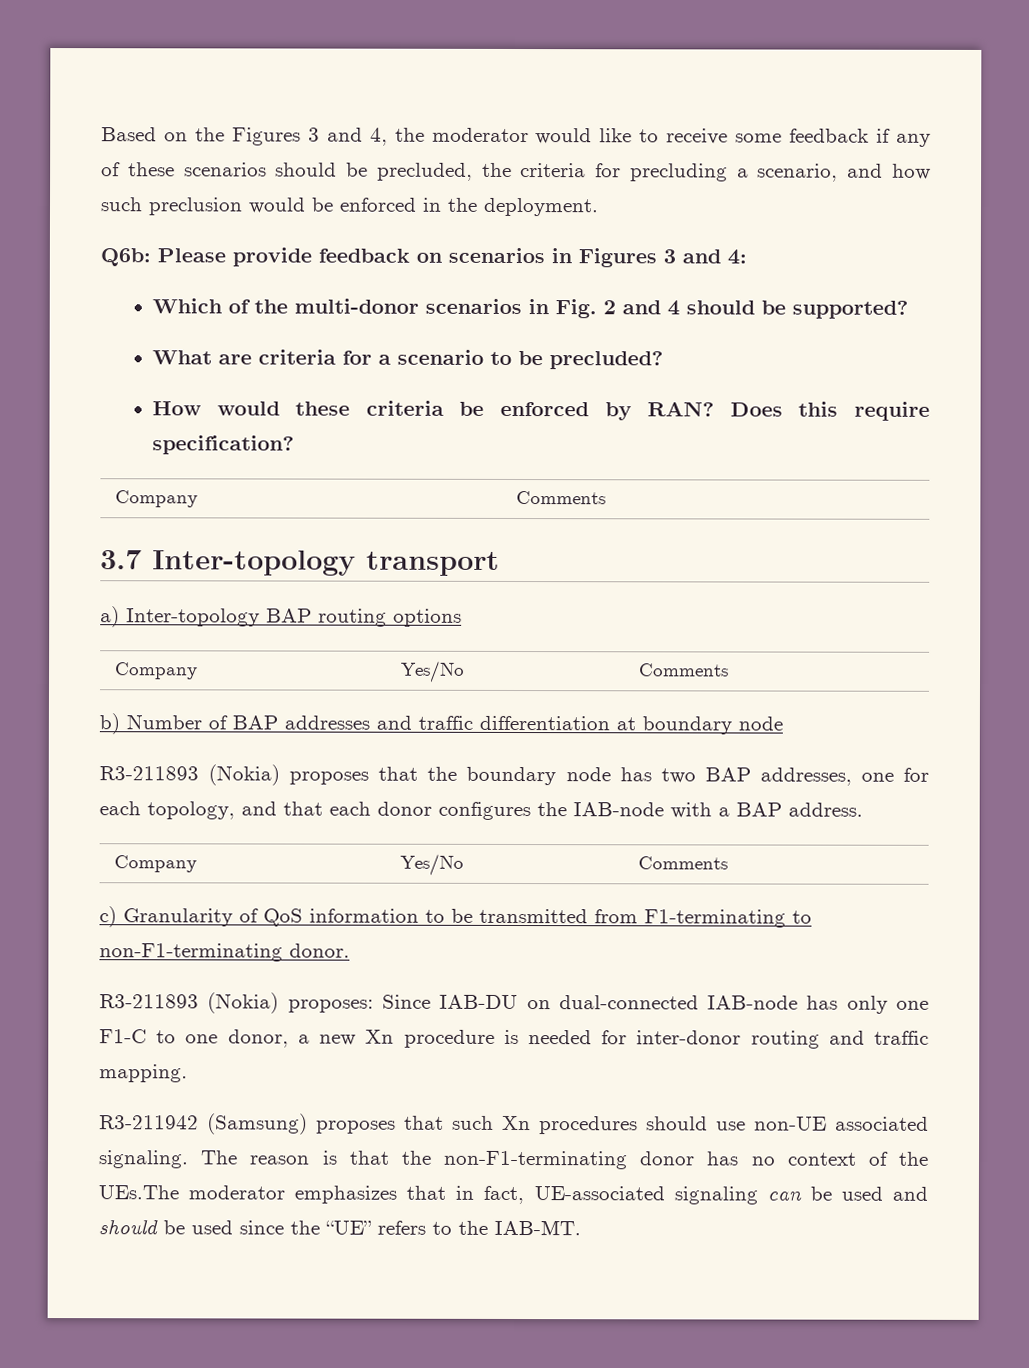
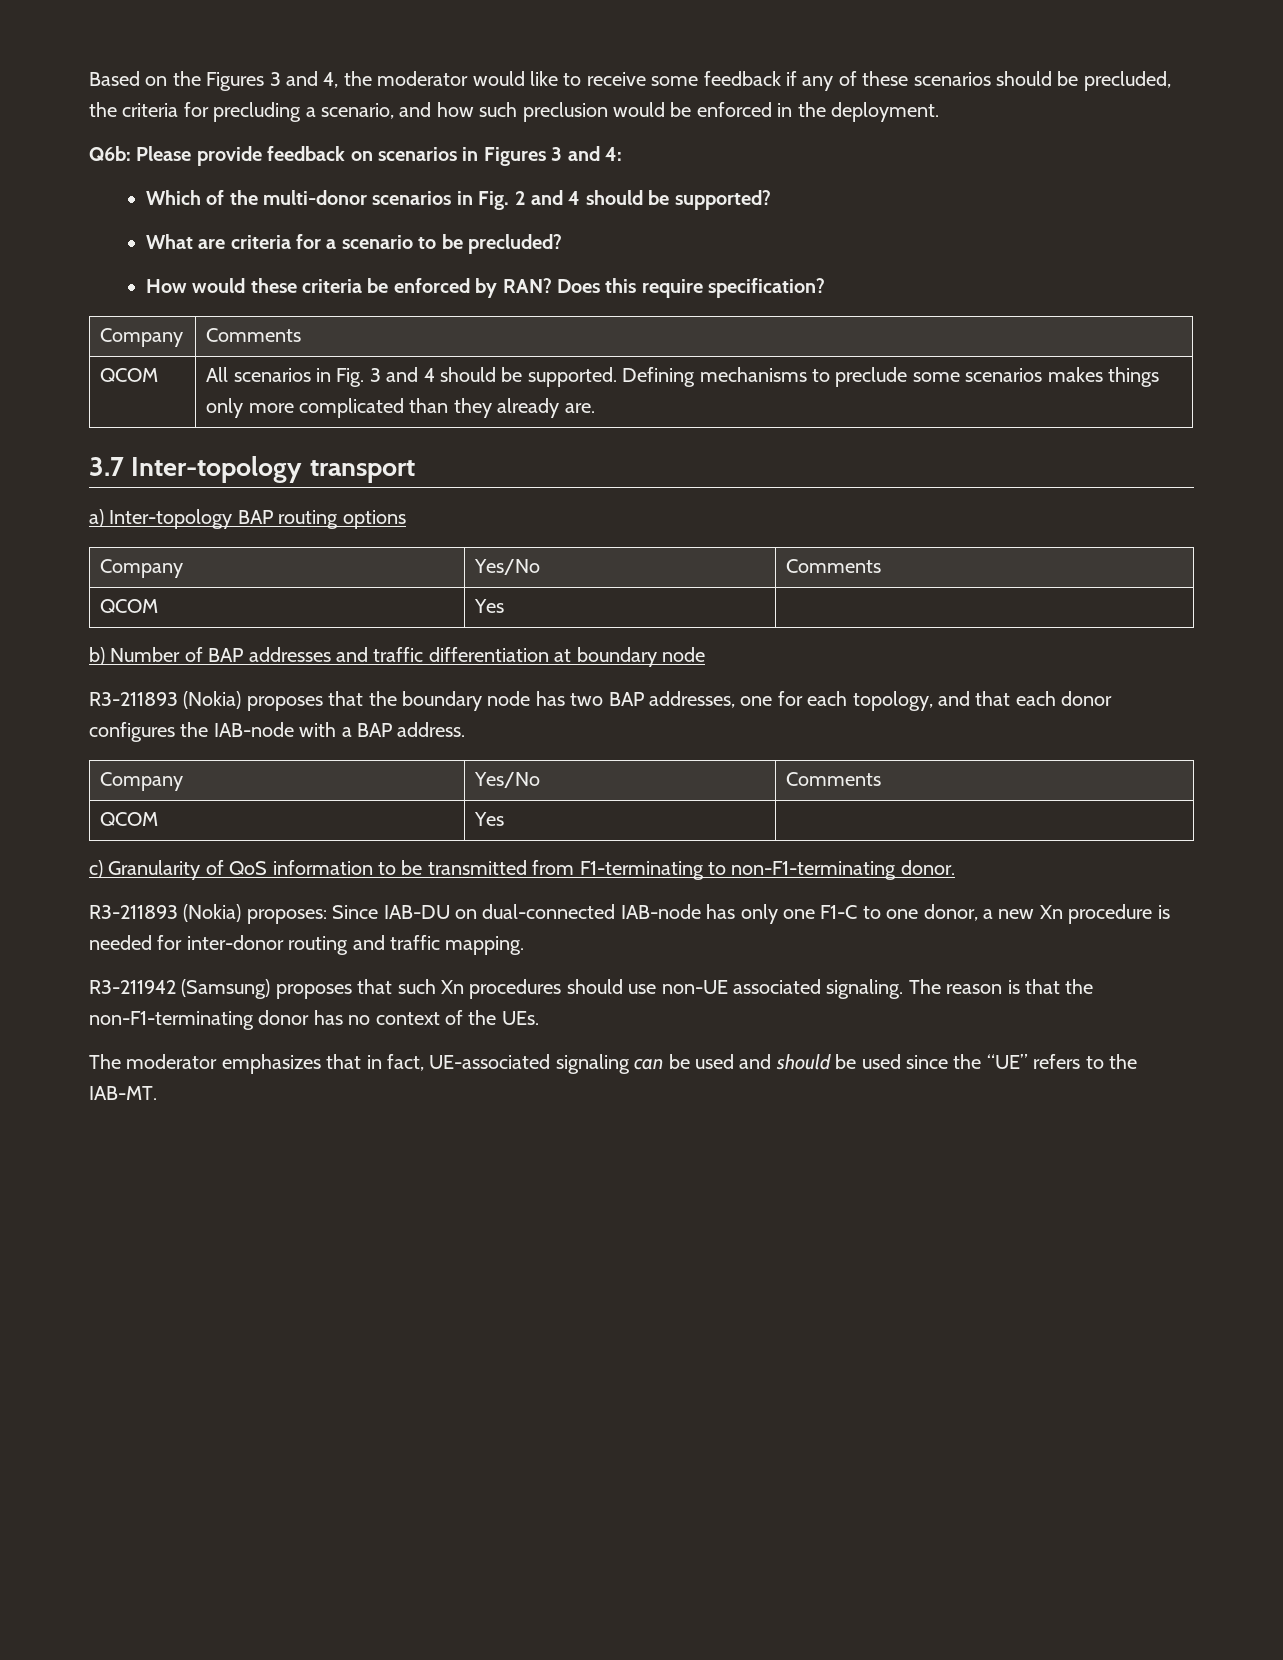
(607, 498) none -> [100,368,159,382] [206,367,1159,387] [206,398,595,418] // QCOM | All scenarios in Fig. 3 and 4 should be supported. Defining mechanisms to preclude some scenarios makes things only more complicated than they already are.
(730, 670) none -> [100,599,159,613] [474,599,505,613] // QCOM | Yes |
(729, 863) none -> [100,812,159,826] [474,812,505,826] // QCOM | Yes |
[98,1185,179,1200] UEs.The -> [501,1011,539,1025] [89,1054,121,1069] UEs. // The

